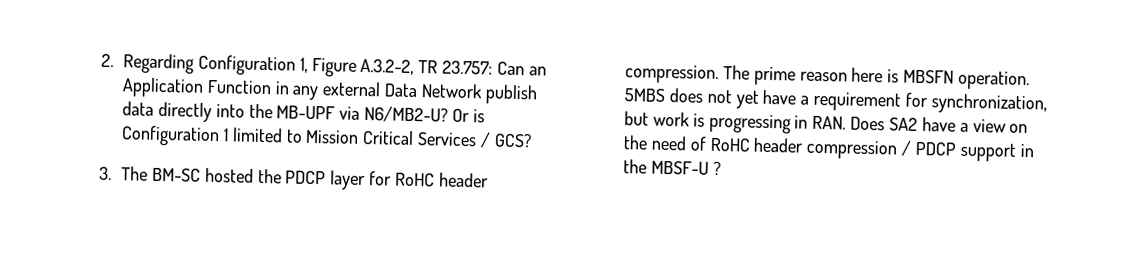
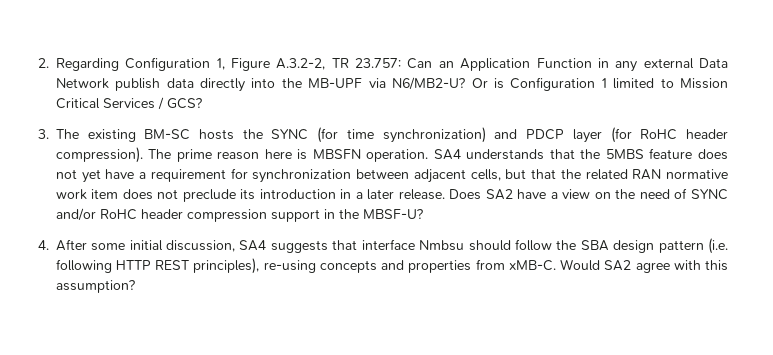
[151,167,282,184] BM-SC hosted the -> [87,127,518,143] existing BM-SC hosts the SYNC (for time synchronization) and
[369,171,489,188] [624,64,719,85] for RoHC header compression. -> [610,127,728,143] [55,147,143,163] (for RoHC header compression).
[623,88,666,102] 5MBS -> [433,148,693,160] SA4 understands that the 5MBS feature
[930,93,1047,115] [623,111,847,134] synchronization, but work is progressing in RAN. -> [252,169,729,183] [55,189,445,202] synchronization between adjacent cells, but that the related RAN normative work item does not preclude its introduction in a later release.
(707, 143) none -> [691,189,728,200] [55,208,96,221] SYNC and/or
[901,140,957,156] / PDCP -> (267, 215) none
[650,160,721,176] MBSF-U ? -> [362,209,423,219] [37,238,728,254] [55,258,729,274] [55,280,135,293] MBSF-U? // 4. After some initial discussion, SA4 suggests that interface Nmbsu should follow the SBA design pattern (i.e. following HTTP REST principles), re-using concepts and properties from xMB-C. Would SA2 agree with this assumption?

